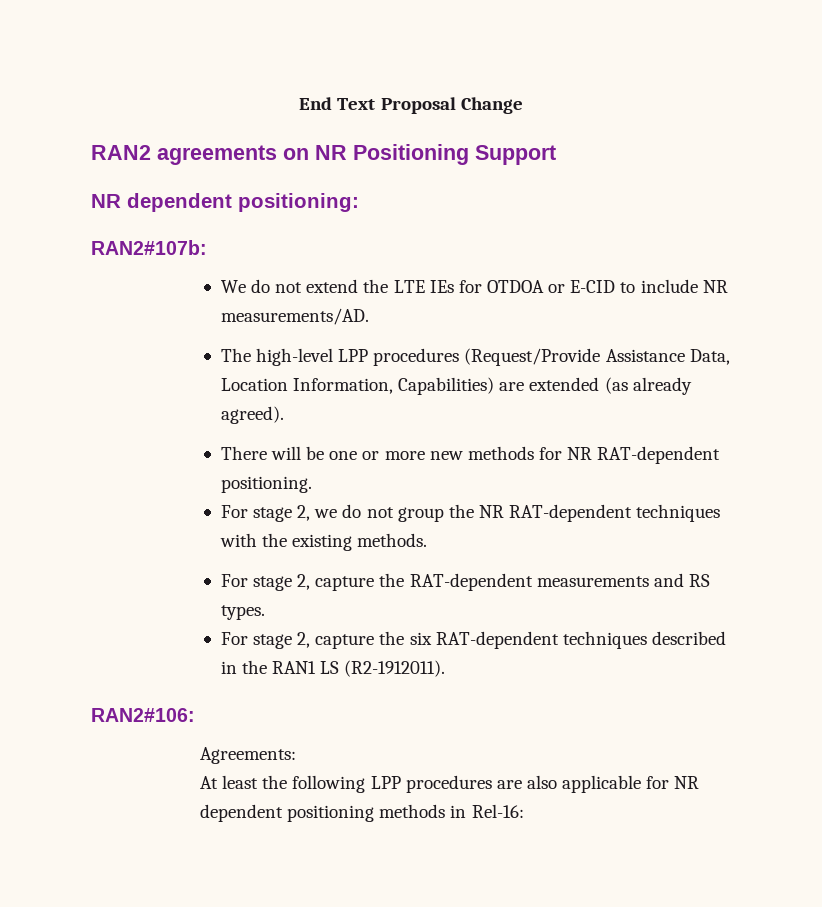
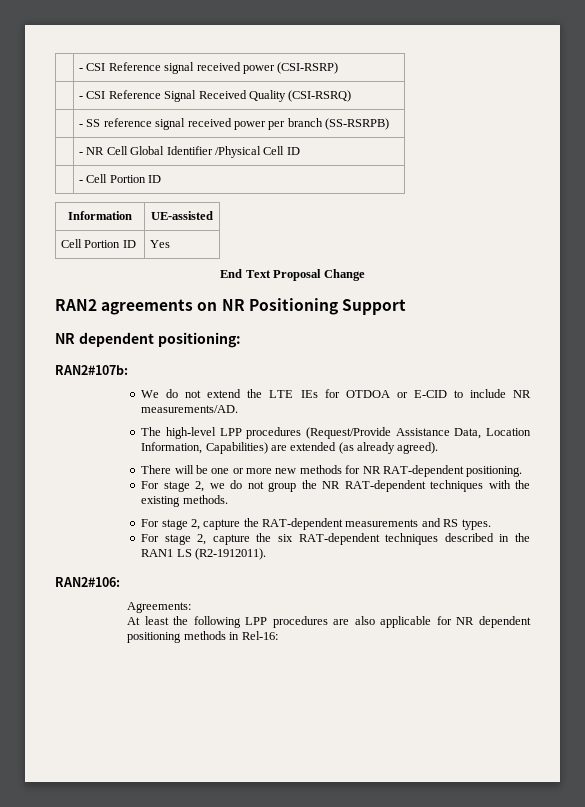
(299, 103) none -> [79,62,339,74] [79,90,352,102] [79,118,390,130] [79,146,300,158] [79,174,162,183] [68,211,132,220] [151,211,213,220] [61,239,136,248] [150,240,171,248] | - CSI Reference signal received power (CSI-RSRP) // | - CSI Reference Signal Received Quality (CSI-RSRQ) // | - SS reference signal received power per branch (SS-RSRPB) // | - NR Cell Global Identifier /Physical Cell ID // | - Cell Portion ID // Information | UE-assisted // Cell Portion ID | Yes //

